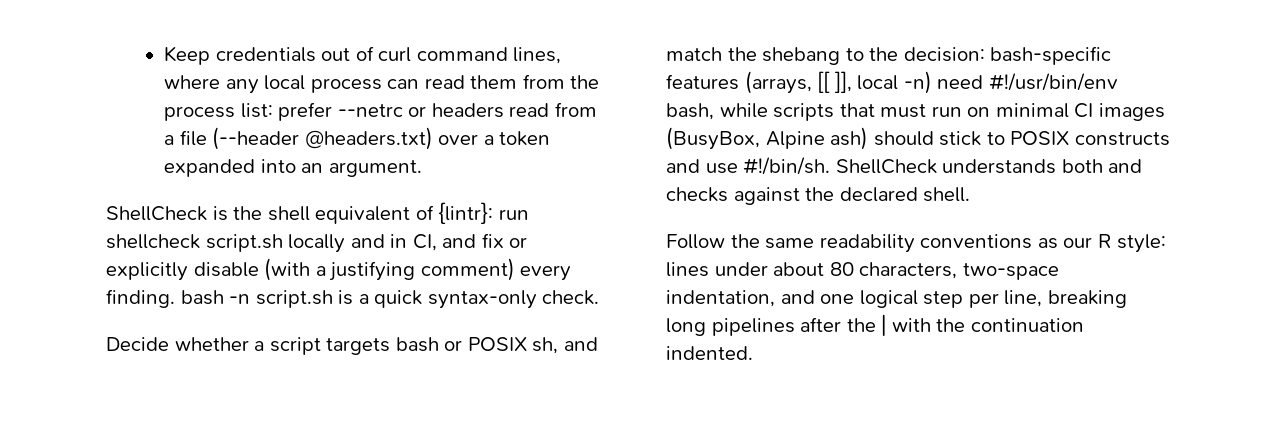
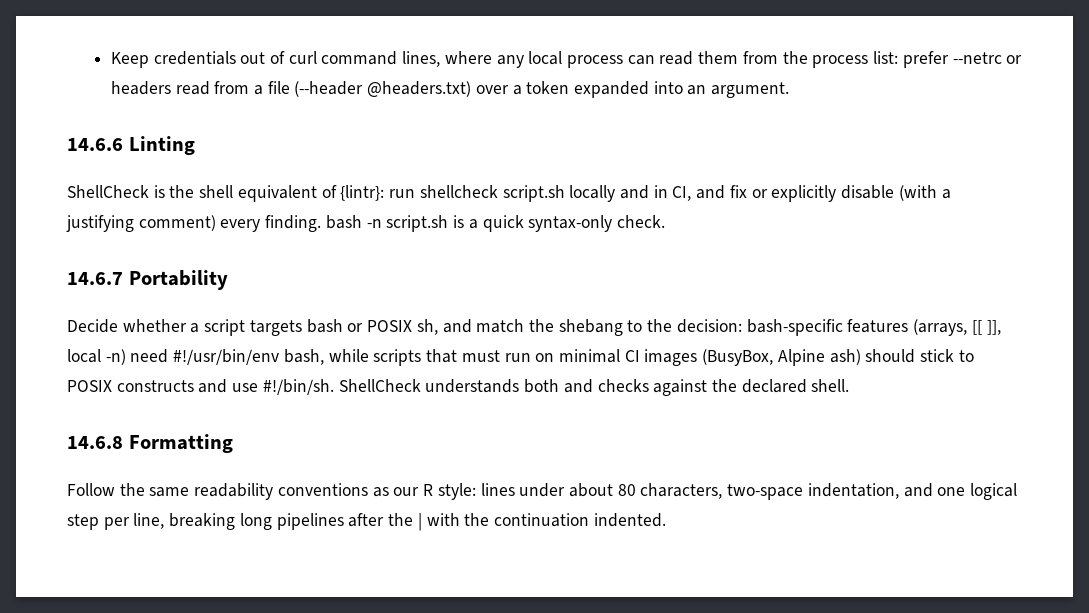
(422, 168) none -> [67,136,195,155] // 14.6.6 Linting
(600, 297) none -> [67,270,228,290] // 14.6.7 Portability
(971, 194) none -> [67,434,233,453] // 14.6.8 Formatting

